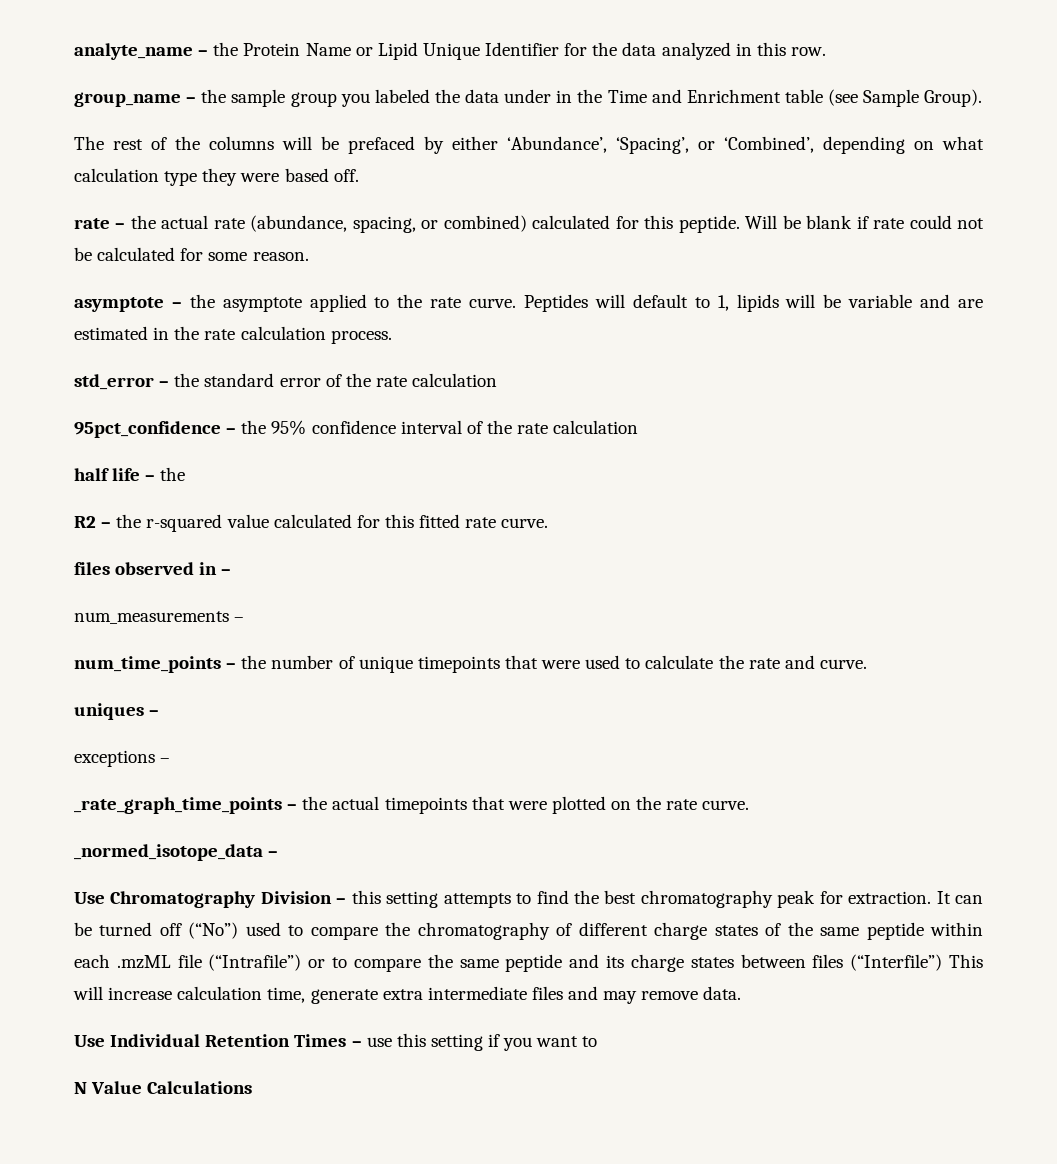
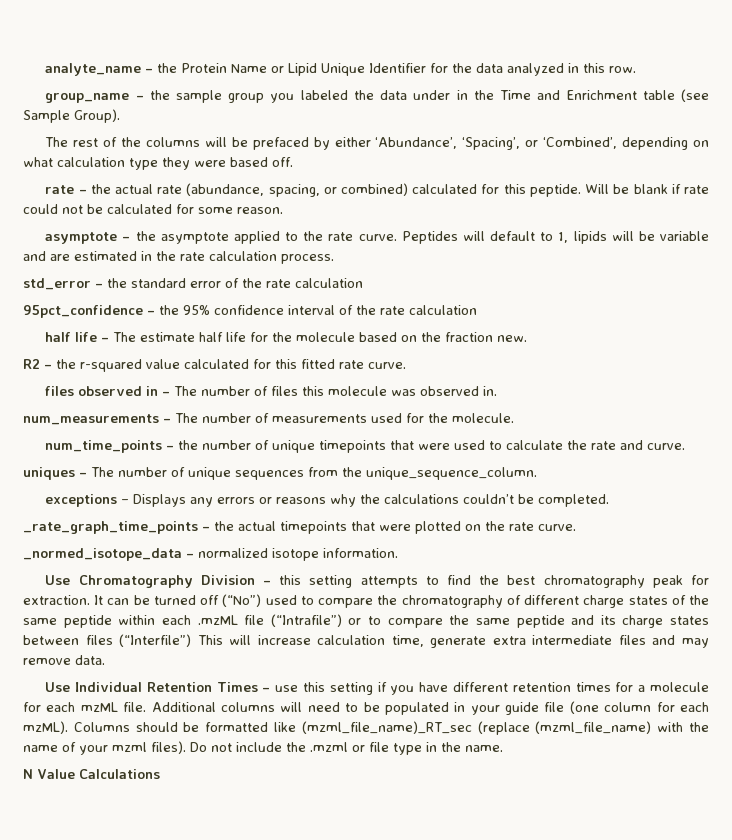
[160,467,186,481] the -> [113,332,528,342] The estimate half life for the molecule based on the fraction new.
[74,611,245,624] // num_measurements – -> [174,386,498,396] [23,413,514,425] The number of files this molecule was observed in. // num_measurements – The number of measurements used for the molecule.
[74,750,171,767] // exceptions – -> [91,467,537,480] [45,494,610,507] The number of unique sequences from the unique_sequence_column. // exceptions – Displays any errors or reasons why the calculations couldn’t be completed.
(279, 854) none -> [198,548,398,561] normalized isotope information.
[536,1036,598,1047] want to -> [419,682,710,692] [23,701,710,715] [23,721,709,735] [23,741,503,755] have different retention times for a molecule for each mzML file. Additional columns will need to be populated in your guide file (one column for each mzML). Columns should be formatted like (mzml_file_name)_RT_sec (replace (mzml_file_name) with the name of your mzml files). Do not include the .mzml or file type in the name.

